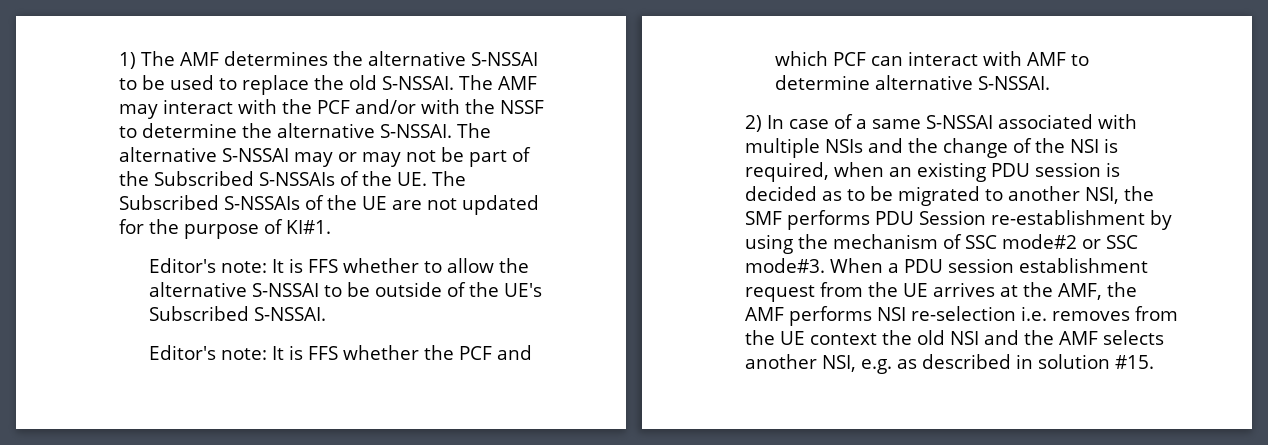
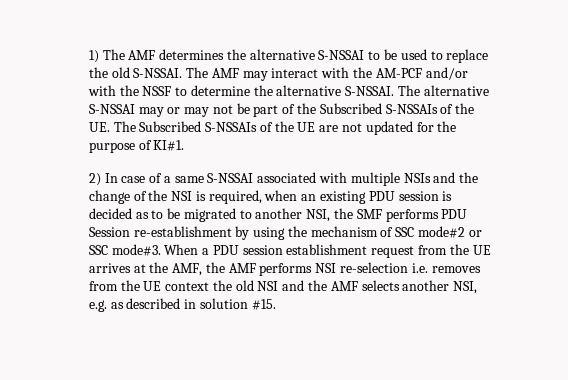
[316,100,350,114] PCF -> [375,68,422,78] AM-PCF
[148,258,529,273] [148,282,542,297] [148,306,326,321] [148,345,532,360] [774,51,1089,66] [774,75,1050,90] // Editor's note: It is FFS whether to allow the alternative S-NSSAI to be outside of the UE's Subscribed S-NSSAI. // Editor's note: It is FFS whether the PCF and which PCF can interact with AMF to determine alternative S-NSSAI. -> (185, 145) none

